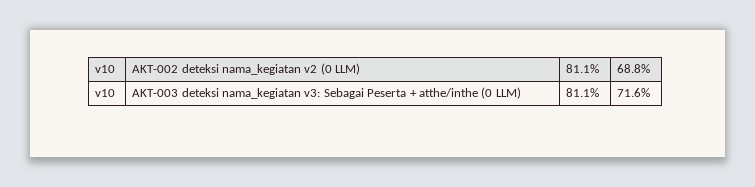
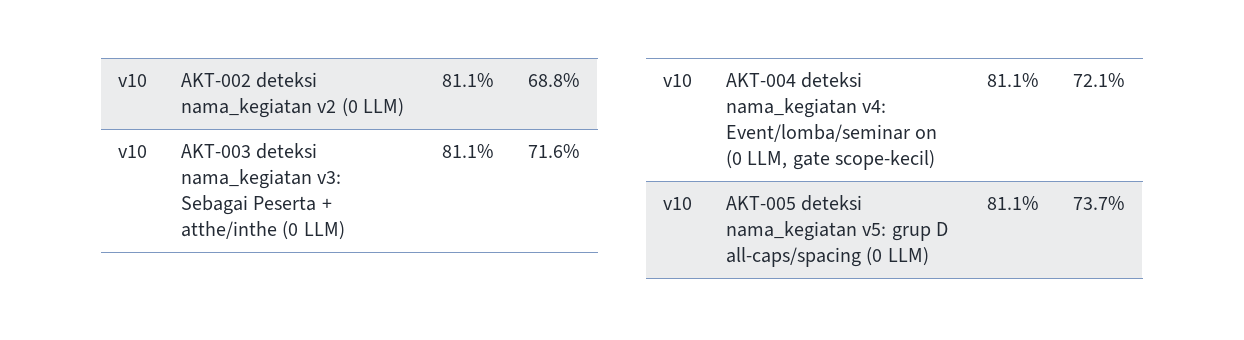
(651, 92) none -> [662,74,692,87] [725,72,863,88] [725,98,887,118] [725,124,938,142] [725,150,936,170] [986,73,1038,87] [1072,73,1124,87] [662,197,692,210] [725,195,863,211] [725,221,949,241] [725,247,929,267] [986,196,1038,210] [1072,196,1124,210] // v10 | AKT-004 deteksi nama_kegiatan v4: Event/lomba/seminar on (0 LLM, gate scope-kecil) | 81.1% | 72.1% // v10 | AKT-005 deteksi nama_kegiatan v5: grup D all-caps/spacing (0 LLM) | 81.1% | 73.7%

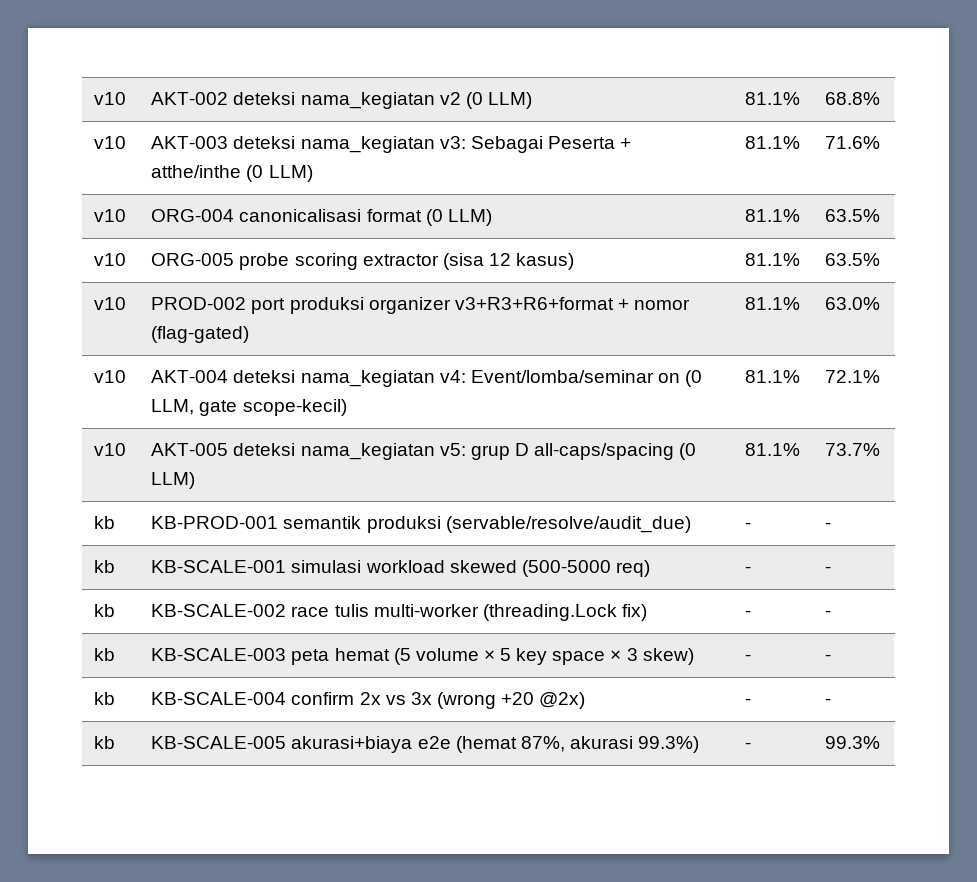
(579, 151) none -> [94,209,127,222] [151,209,492,226] [745,209,801,222] [825,209,881,222] [94,253,127,266] [151,253,575,270] [745,253,801,266] [825,253,881,266] [94,297,127,310] [151,297,691,314] [151,326,250,343] [745,297,801,310] [825,297,881,310] // v10 | ORG-004 canonicalisasi format (0 LLM) | 81.1% | 63.5% // v10 | ORG-005 probe scoring extractor (sisa 12 kasus) | 81.1% | 63.5% // v10 | PROD-002 port produksi organizer v3+R3+R6+format + nomor (flag-gated) | 81.1% | 63.0%
(1124, 203) none -> [94,516,116,529] [151,516,691,533] [745,522,752,529] [825,522,832,529] [94,560,116,573] [151,560,650,577] [745,566,752,573] [825,566,832,573] [94,604,116,617] [151,604,647,621] [745,610,752,617] [825,610,832,617] [94,648,116,661] [151,648,694,665] [745,654,752,661] [825,654,832,661] [94,692,116,705] [151,692,586,709] [745,698,752,705] [825,698,832,705] [94,736,116,749] [151,736,700,753] [745,742,752,749] [825,736,881,749] // kb | KB-PROD-001 semantik produksi (servable/resolve/audit_due) | - | - // kb | KB-SCALE-001 simulasi workload skewed (500-5000 req) | - | - // kb | KB-SCALE-002 race tulis multi-worker (threading.Lock fix) | - | - // kb | KB-SCALE-003 peta hemat (5 volume × 5 key space × 3 skew) | - | - // kb | KB-SCALE-004 confirm 2x vs 3x (wrong +20 @2x) | - | - // kb | KB-SCALE-005 akurasi+biaya e2e (hemat 87%, akurasi 99.3%) | - | 99.3%

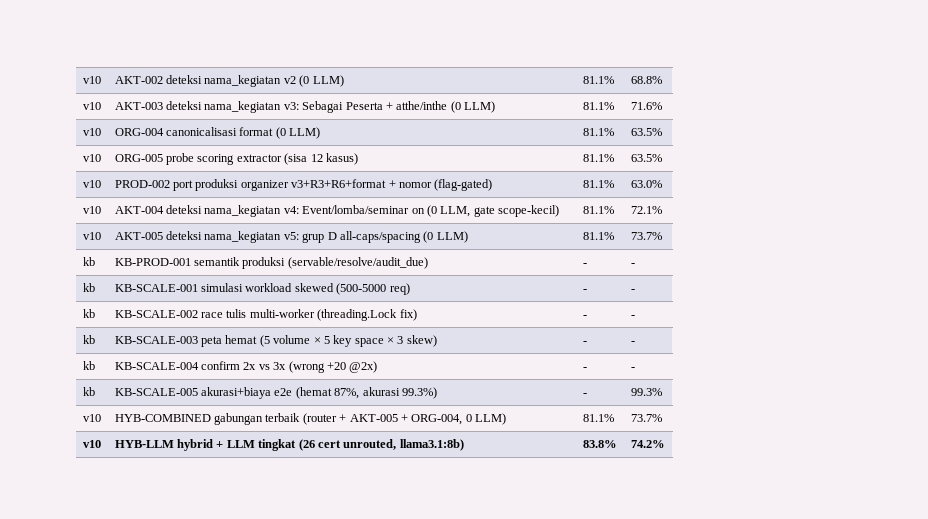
(881, 742) none -> [82,414,101,422] [114,413,507,425] [582,414,614,422] [630,414,662,422] [82,440,101,448] [114,439,464,451] [582,440,617,448] [630,440,665,448] // v10 | HYB-COMBINED gabungan terbaik (router + AKT-005 + ORG-004, 0 LLM) | 81.1% | 73.7% // v10 | HYB-LLM hybrid + LLM tingkat (26 cert unrouted, llama3.1:8b) | 83.8% | 74.2%

